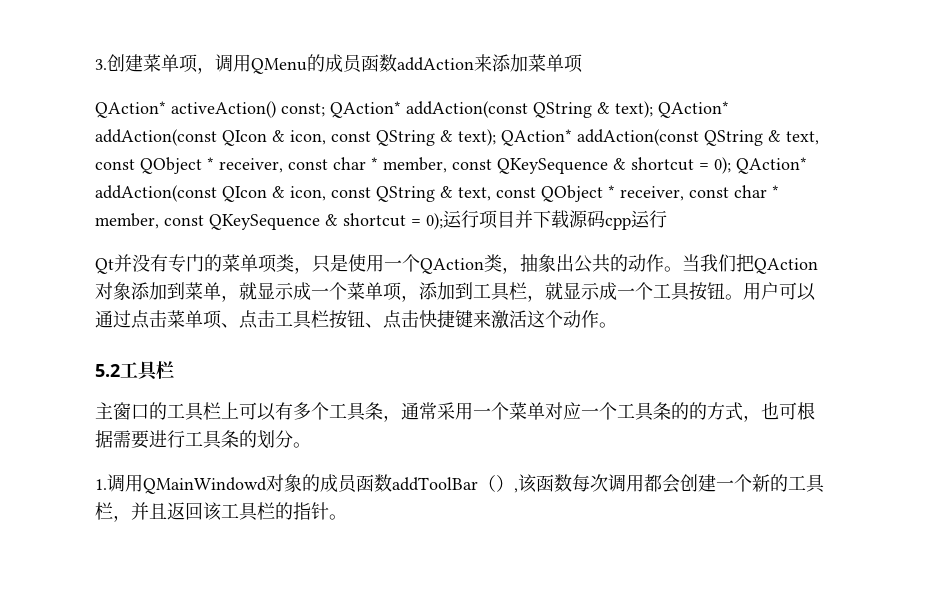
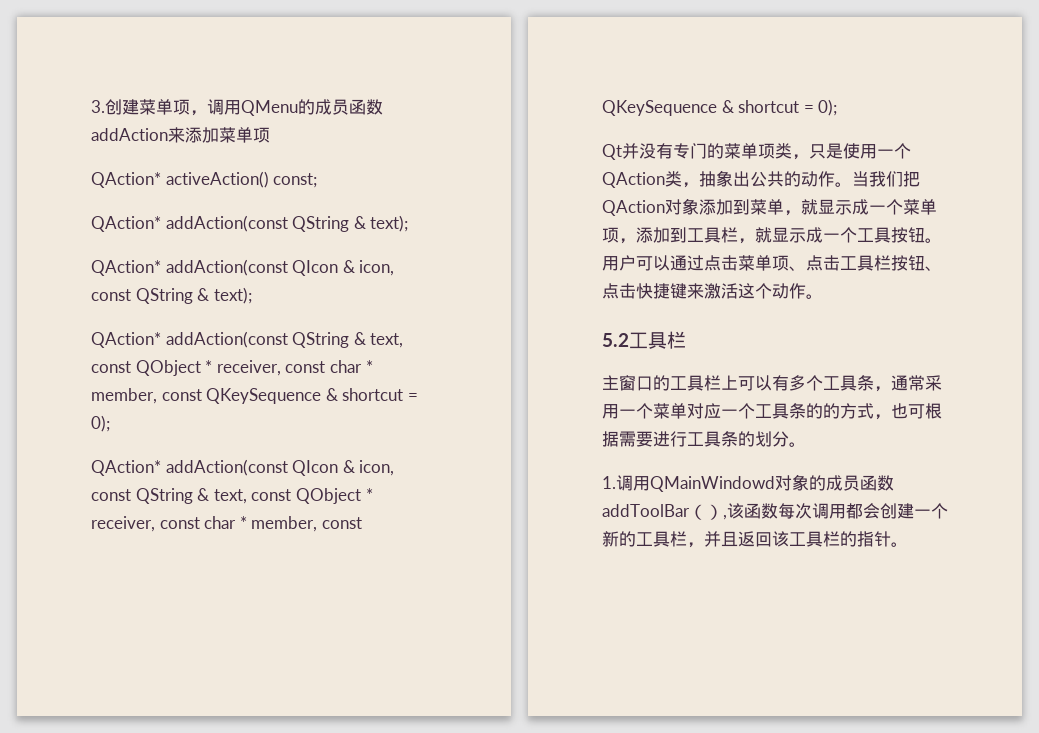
(325, 110) none -> (318, 180) //
(653, 109) none -> (409, 223) //
(496, 137) none -> (252, 295) //
(731, 165) none -> (110, 423) //
[443,210,667,230] 运行项目并下载源码cpp运行 -> (838, 107) none

